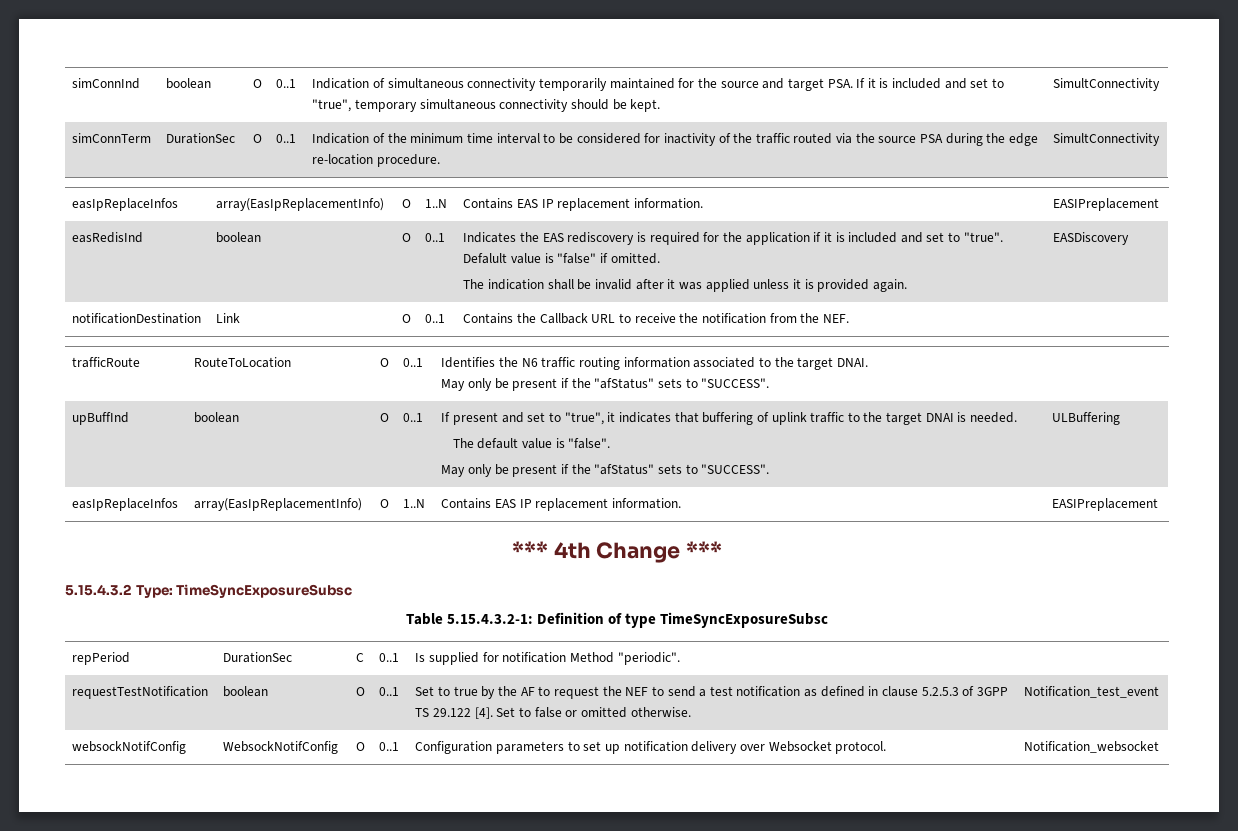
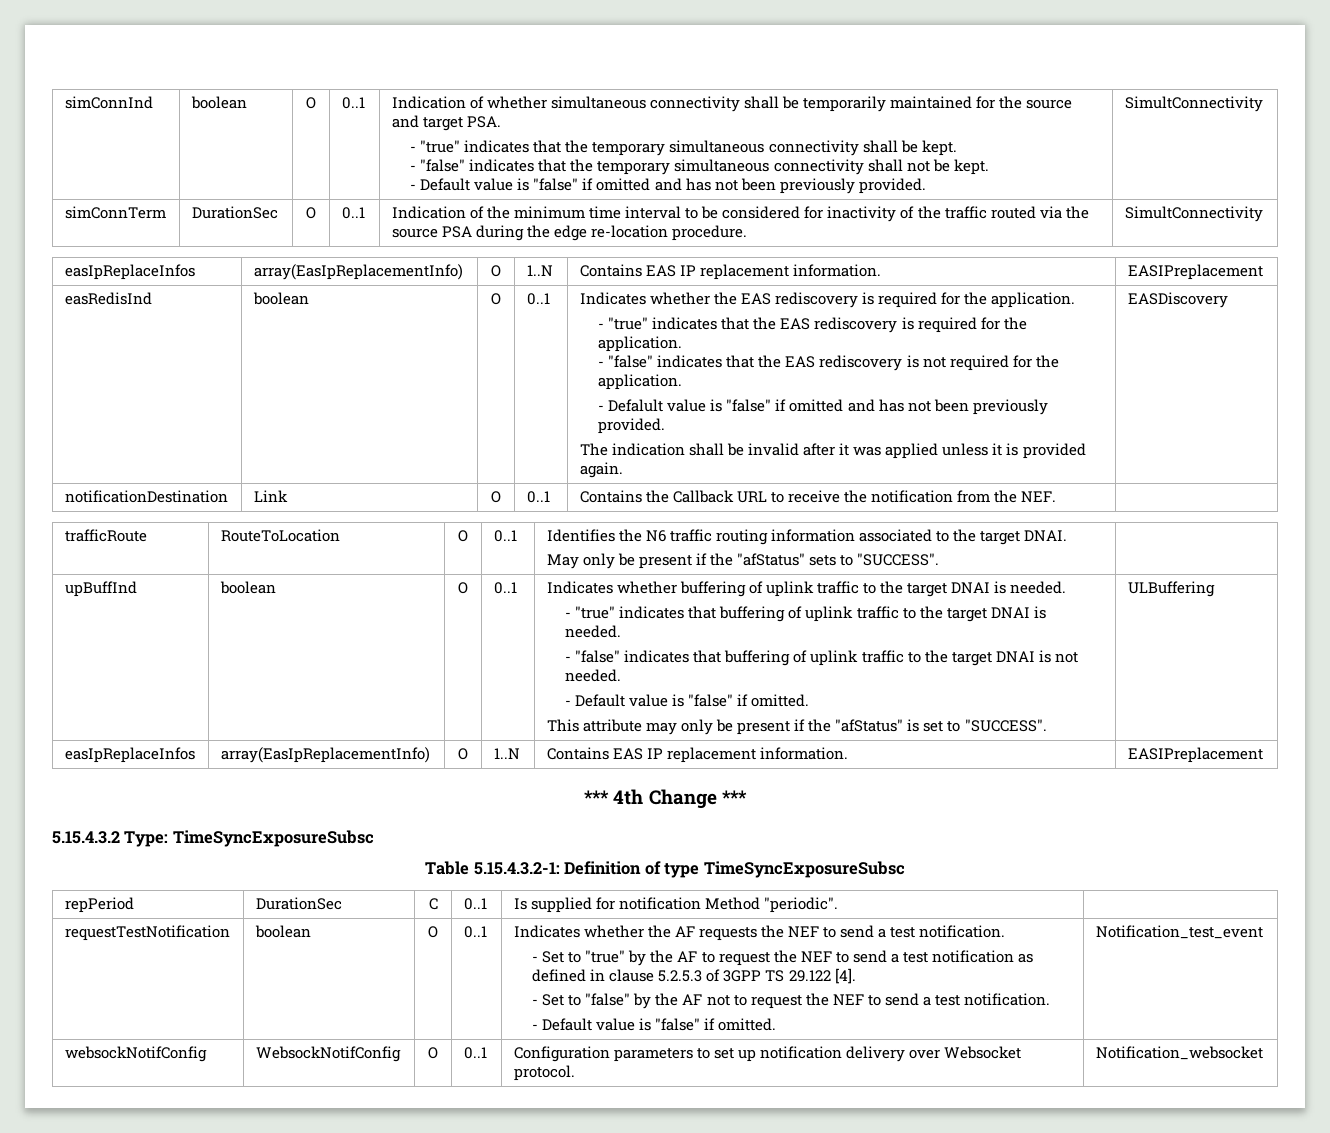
[387,78,537,91] simultaneous connectivity -> [486,96,800,112] whether simultaneous connectivity shall be
[856,78,1005,89] [312,99,661,112] If it is included and set to "true", temporary simultaneous connectivity should be kept. -> [410,140,957,156] [410,159,989,175] [410,178,926,194] // - "true" indicates that the temporary simultaneous connectivity shall be kept. // - "false" indicates that the temporary simultaneous connectivity shall not be kept. // - Default value is "false" if omitted and has not been previously provided.
[520,232,1003,245] the EAS rediscovery is required for the application if it is included and set to "true". -> [649,292,1076,308] [598,317,1027,333] [598,336,683,352] [598,355,1059,371] [598,374,683,390] [598,405,605,411] whether the EAS rediscovery is required for the application. // - "true" indicates that the EAS rediscovery is required for the application. // - "false" indicates that the EAS rediscovery is not required for the application. // -
[610,253,660,264] omitted. -> [789,399,1048,415] [598,418,666,434] omitted and has not been previously provided.
[441,412,616,425] If present and set to "true", it -> [546,581,1067,597] [565,606,616,619] Indicates whether buffering of uplink traffic to the target DNAI is needed. // - "true"
[452,438,611,449] [441,464,682,477] The default value is "false". // May only be present if the "afStatus" sets -> [565,650,1078,666] [565,669,622,682] [565,694,810,707] [546,719,944,735] - "false" indicates that buffering of uplink traffic to the target DNAI is not needed. // - Default value is "false" if omitted. // This attribute may only be present if the "afStatus" is set
[415,686,478,696] Set to true -> [513,925,1006,941] [532,950,626,963] Indicates whether the AF requests the NEF to send a test notification. // - Set to "true"
[496,707,691,718] Set to false or omitted otherwise. -> [532,993,1050,1009] [532,1018,777,1031] // - Set to "false" by the AF not to request the NEF to send a test notification. // - Default value is "false" if omitted.

